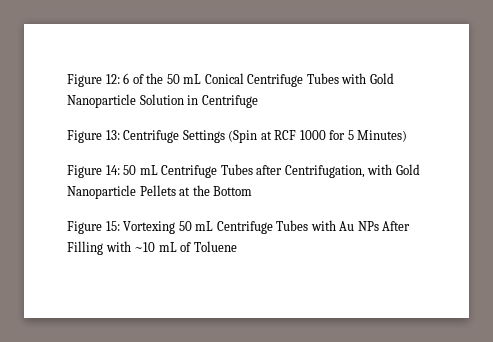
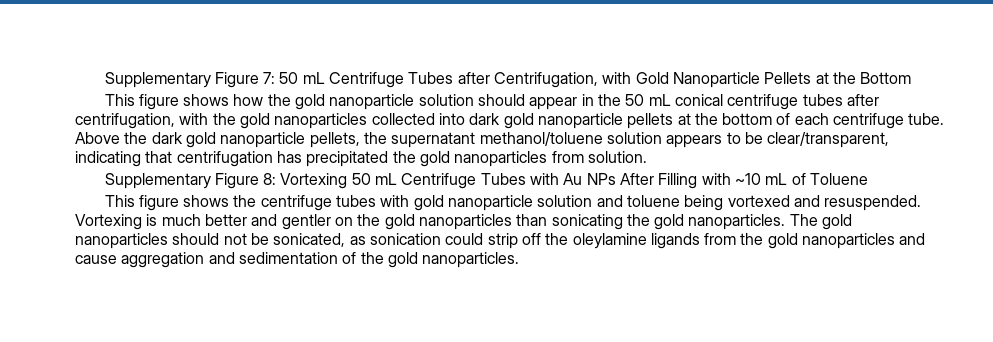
[67,73,394,87] [67,94,258,108] [67,130,408,143] [67,165,120,178] Figure 12: 6 of the 50 mL Conical Centrifuge Tubes with Gold Nanoparticle Solution in Centrifuge // Figure 13: Centrifuge Settings (Spin at RCF 1000 for 5 Minutes) // Figure 14: -> [104,72,276,88] Supplementary Figure 7:
[67,221,120,234] Figure 15: -> [104,94,879,110] [75,113,945,129] [75,132,890,148] [75,151,647,167] [104,173,277,189] This figure shows how the gold nanoparticle solution should appear in the 50 mL conical centrifuge tubes after centrifugation, with the gold nanoparticles collected into dark gold nanoparticle pellets at the bottom of each centrifuge tube. Above the dark gold nanoparticle pellets, the supernatant methanol/toluene solution appears to be clear/transparent, indicating that centrifugation has precipitated the gold nanoparticles from solution. // Supplementary Figure 8:
(237, 246) none -> [104,195,922,211] [75,214,853,230] [75,233,926,249] [75,252,520,268] // This figure shows the centrifuge tubes with gold nanoparticle solution and toluene being vortexed and resuspended. Vortexing is much better and gentler on the gold nanoparticles than sonicating the gold nanoparticles. The gold nanoparticles should not be sonicated, as sonication could strip off the oleylamine ligands from the gold nanoparticles and cause aggregation and sedimentation of the gold nanoparticles.

